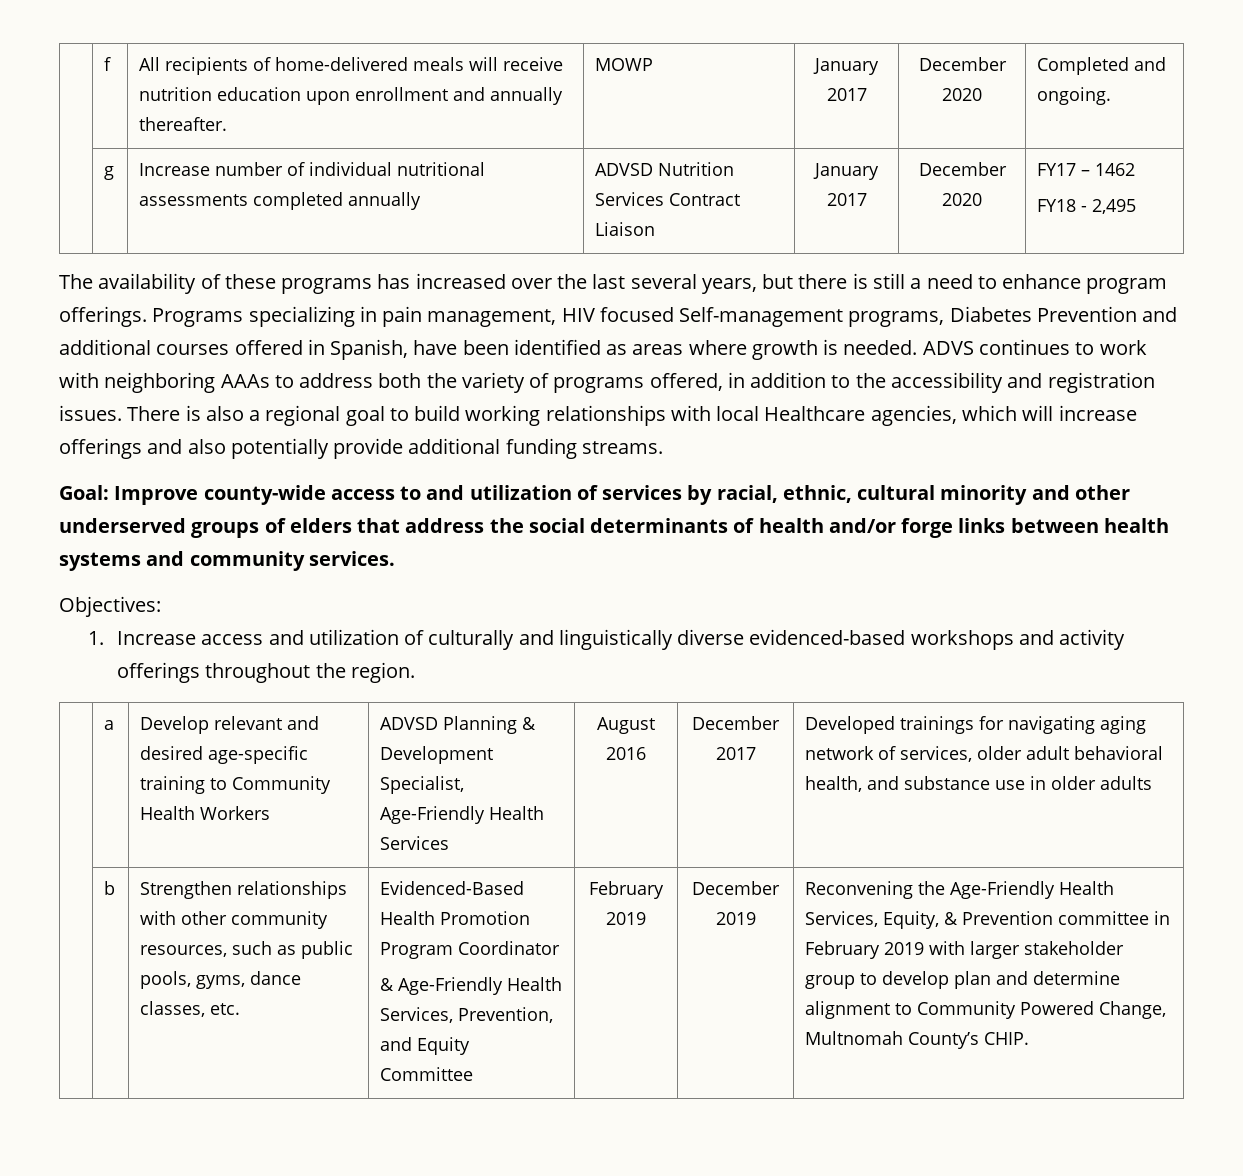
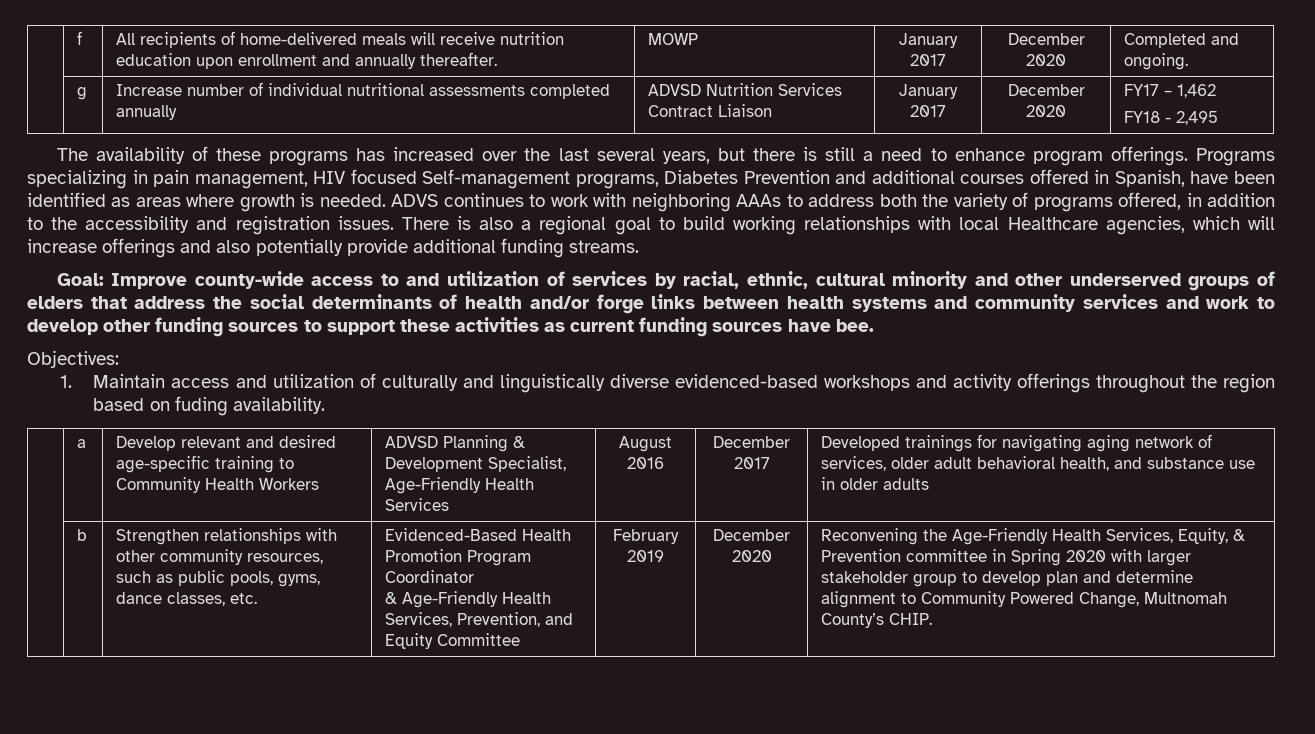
[1095,163,1136,176] 1462 -> [1176,84,1216,98] 1,462
[308,551,395,566] services. -> [1082,294,1275,309] [27,317,874,337] services and work to develop other funding sources to support these activities as current funding sources have bee.
[116,631,196,645] Increase -> [93,374,166,388] Maintain
[350,662,415,683] region. -> [1223,374,1276,393] [93,396,325,416] region based on fuding availability.
[715,912,756,925] 2019 -> [731,550,772,562] 2020
[805,941,925,959] February 2019 -> [1010,549,1106,566] Spring 2020

